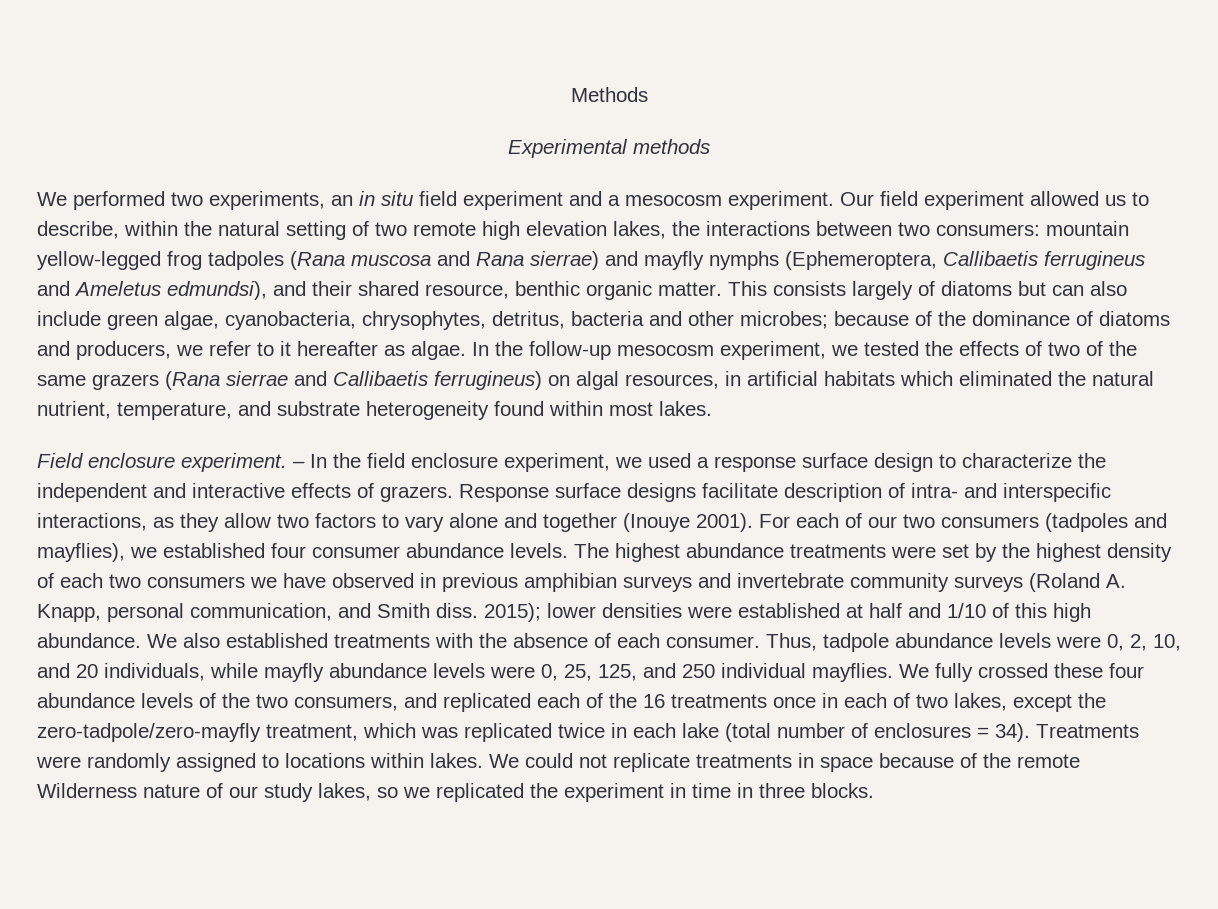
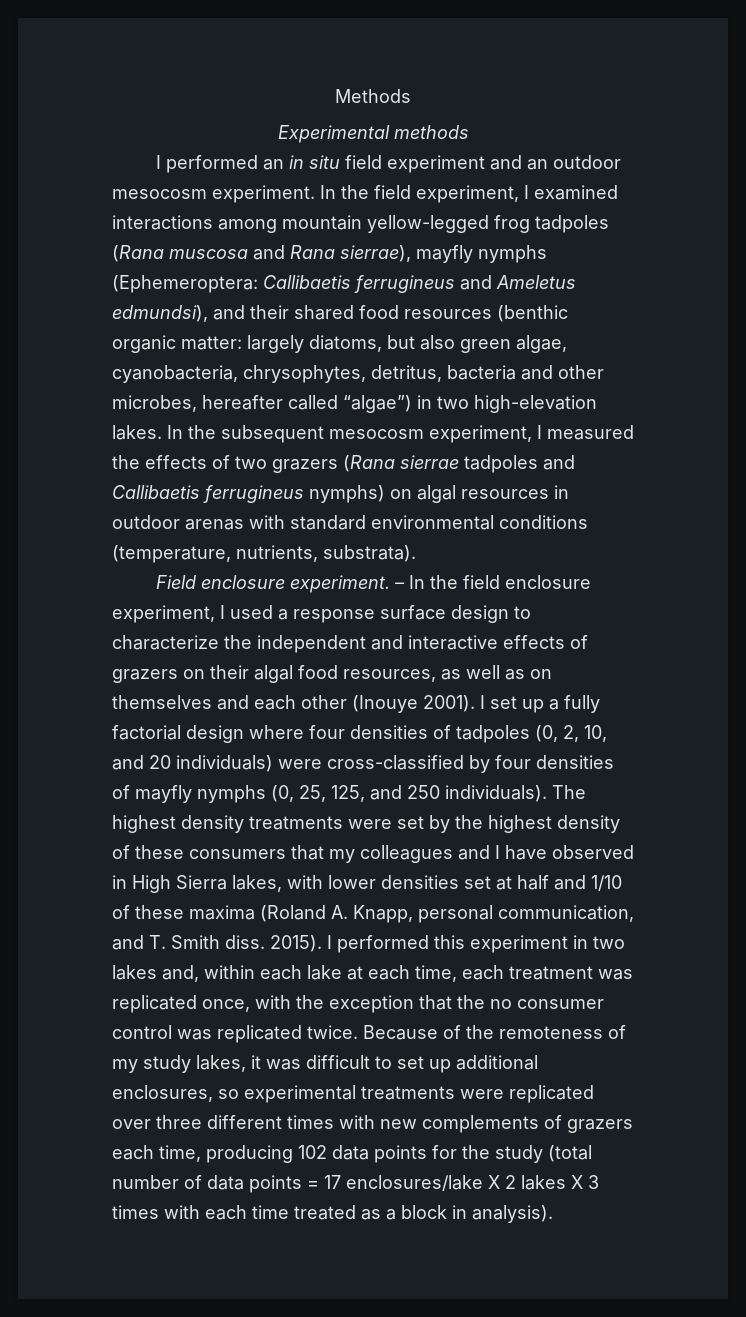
[37,191,325,210] We performed two experiments, -> [156,155,259,173] I performed
[608,191,1149,210] [37,221,1040,240] a mesocosm experiment. Our field experiment allowed us to describe, within the natural setting of two remote high elevation lakes, the interactions between two consumers: -> [527,155,622,170] [112,185,618,203] [112,215,277,233] an outdoor mesocosm experiment. In the field experiment, I examined interactions among
[530,251,937,270] sierrae) and mayfly nymphs (Ephemeroptera, -> [340,245,547,263] [112,275,258,293] sierrae), mayfly nymphs (Ephemeroptera:
[425,281,1127,300] [37,311,101,326] resource, benthic organic matter. This consists largely of diatoms but can also include -> [359,305,568,322] [112,335,455,353] food resources (benthic organic matter: largely diatoms, but also
[740,311,1170,329] [37,341,611,360] microbes; because of the dominance of diatoms and producers, we refer to it hereafter as algae. In the follow-up -> [112,395,597,413] [112,425,324,443] microbes, hereafter called “algae”) in two high-elevation lakes. In the subsequent
[831,341,919,356] we tested -> [537,425,634,440] I measured
[1086,341,1137,356] [37,375,86,386] of the same -> (267, 462) none
(288, 378) none -> [464,455,538,473] tadpoles
[434,371,1154,390] [37,401,712,420] ferrugineus) on algal resources, in artificial habitats which eliminated the natural nutrient, temperature, and substrate heterogeneity found within most lakes. -> [203,485,569,503] [112,515,588,530] [112,545,416,563] ferrugineus nymphs) on algal resources in outdoor arenas with standard environmental conditions (temperature, nutrients, substrata).
[615,457,642,468] we -> [220,605,225,619] I
[380,483,1111,502] [37,513,1167,532] [37,543,568,562] grazers. Response surface designs facilitate description of intra- and interspecific interactions, as they allow two factors to vary alone and together (Inouye 2001). For each of our two consumers (tadpoles and mayflies), we established four consumer abundance levels. -> [112,665,552,683] [112,695,600,713] [112,725,607,743] [112,755,614,773] [112,785,547,803] grazers on their algal food resources, as well as on themselves and each other (Inouye 2001). I set up a fully factorial design where four densities of tadpoles (0, 2, 10, and 20 individuals) were cross-classified by four densities of mayfly nymphs (0, 25, 125, and 250 individuals).
[686,543,784,558] abundance -> [181,815,244,833] density
[60,573,1023,592] each two consumers we have observed in previous amphibian surveys and invertebrate community surveys -> [135,845,634,863] [112,875,622,893] [112,905,255,920] these consumers that my colleagues and I have observed in High Sierra lakes, with lower densities set at half and 1/10 of these maxima
(371, 610) none -> [149,935,166,949] T.
[484,603,1091,622] [37,633,1181,652] [37,663,1144,682] [37,693,1106,712] [37,723,1139,742] [36,753,1080,772] [37,783,874,802] 2015); lower densities were established at half and 1/10 of this high abundance. We also established treatments with the absence of each consumer. Thus, tadpole abundance levels were 0, 2, 10, and 20 individuals, while mayfly abundance levels were 0, 25, 125, and 250 individual mayflies. We fully crossed these four abundance levels of the two consumers, and replicated each of the 16 treatments once in each of two lakes, except the zero-tadpole/zero-mayfly treatment, which was replicated twice in each lake (total number of enclosures = 34). Treatments were randomly assigned to locations within lakes. We could not replicate treatments in space because of the remote Wilderness nature of our study lakes, so we replicated the experiment in time in three blocks. -> [270,935,625,953] [112,965,633,982] [112,995,604,1013] [112,1025,626,1043] [112,1055,538,1073] [112,1085,594,1103] [112,1115,633,1133] [112,1145,592,1163] [112,1175,599,1193] [112,1205,553,1223] 2015). I performed this experiment in two lakes and, within each lake at each time, each treatment was replicated once, with the exception that the no consumer control was replicated twice. Because of the remoteness of my study lakes, it was difficult to set up additional enclosures, so experimental treatments were replicated over three different times with new complements of grazers each time, producing 102 data points for the study (total number of data points = 17 enclosures/lake X 2 lakes X 3 times with each time treated as a block in analysis).

